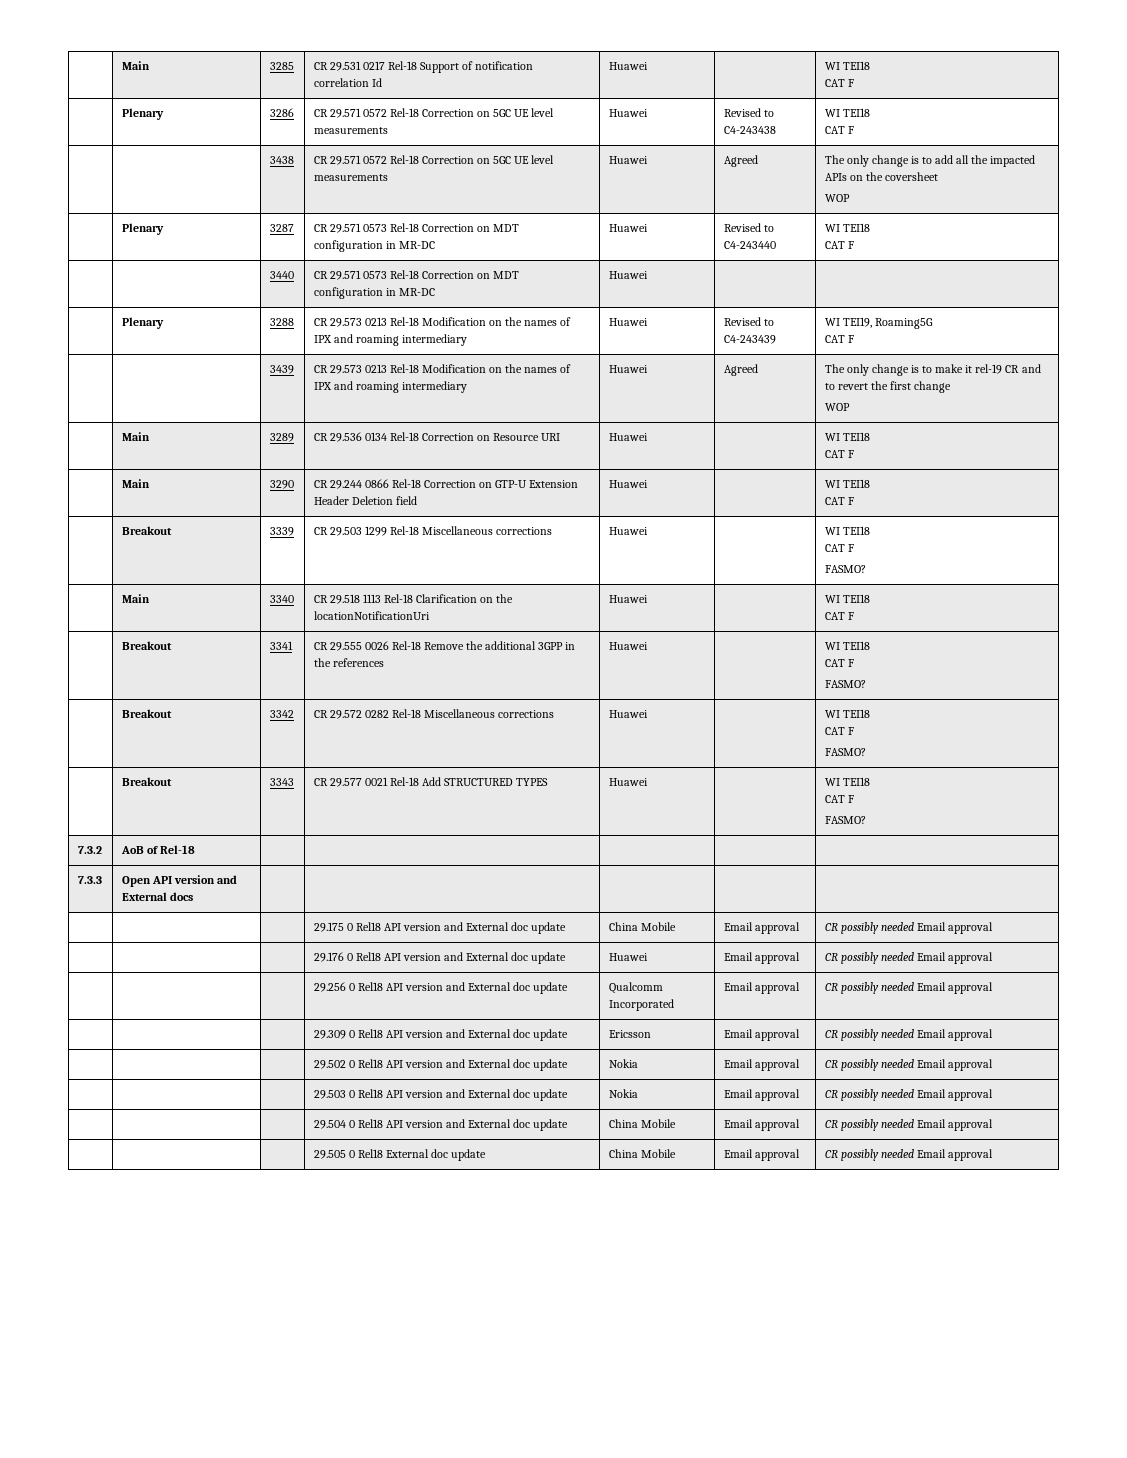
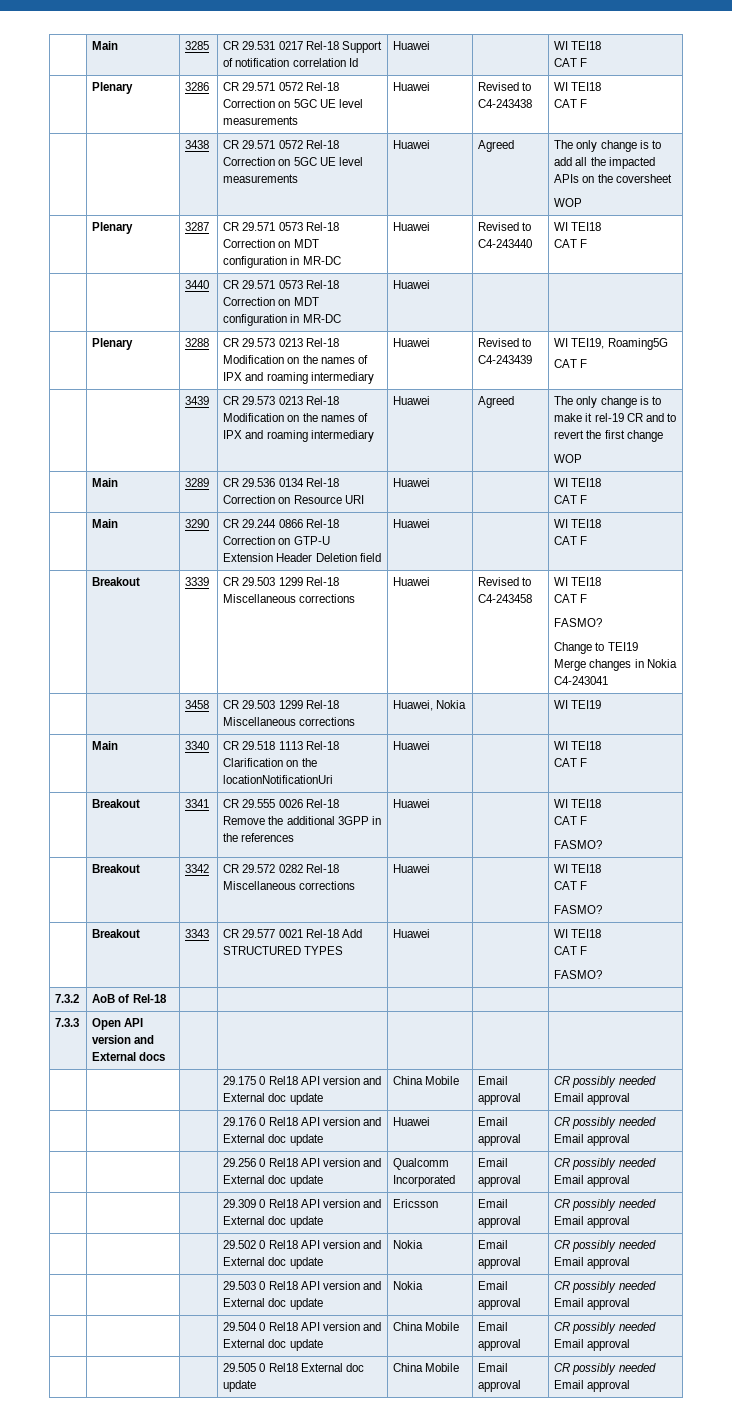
[824,526,870,535] [824,544,854,552] [824,565,866,573] | WI TEI18 // CAT F // FASMO? -> [478,577,532,586] [478,594,533,603] [554,577,602,586] [554,594,588,603] [554,618,603,627] [554,642,638,654] [554,659,677,671] [554,676,609,685] [185,700,210,709] [223,700,339,709] [223,717,356,726] [393,700,467,711] [554,700,602,709] Revised to C4-243458 | WI TEI18 // CAT F // FASMO? // Change to TEI19 // Merge changes in Nokia C4-243041 // | | 3458 | CR 29.503 1299 Rel-18 Miscellaneous corrections | Huawei, Nokia | | WI TEI19

